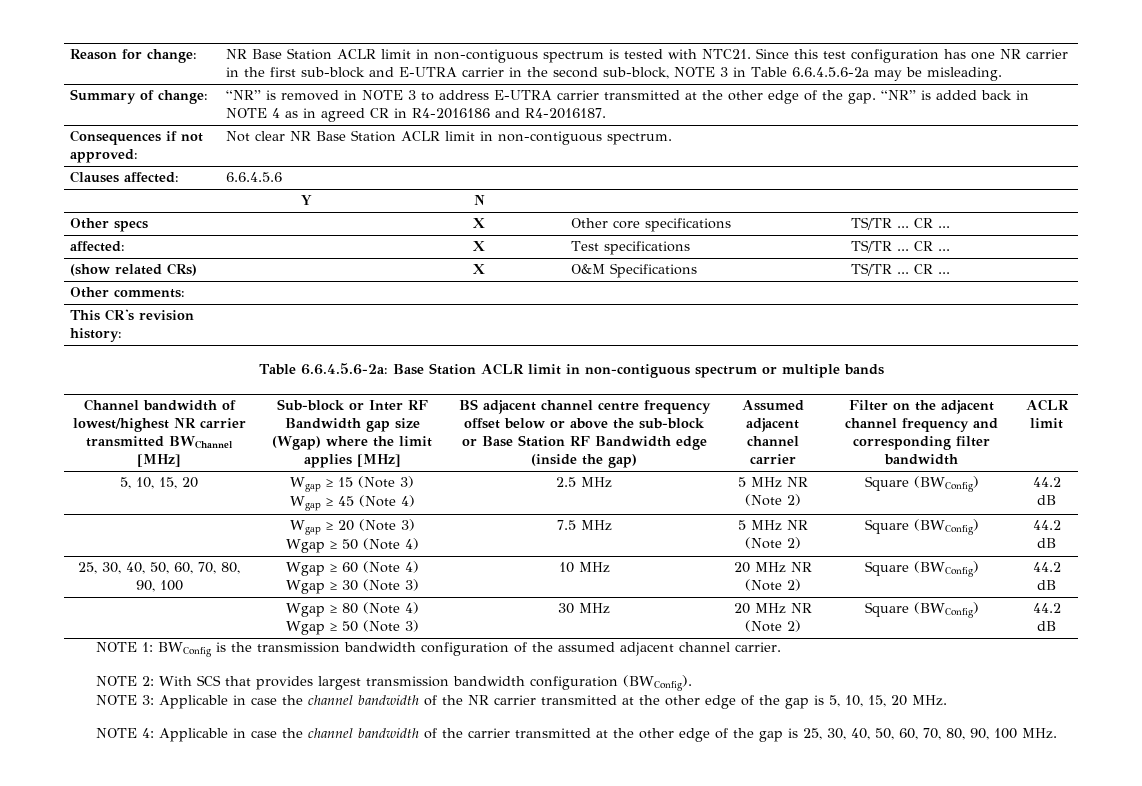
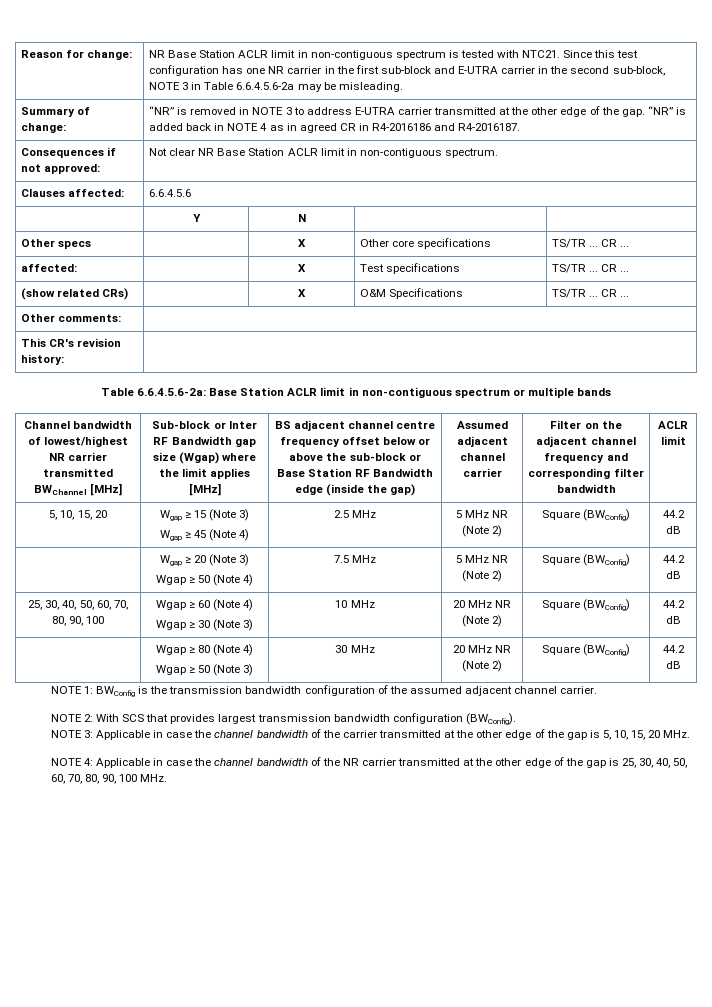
[467,695,489,705] NR -> (340, 734) none
(463, 733) none -> [342,758,359,766] NR

